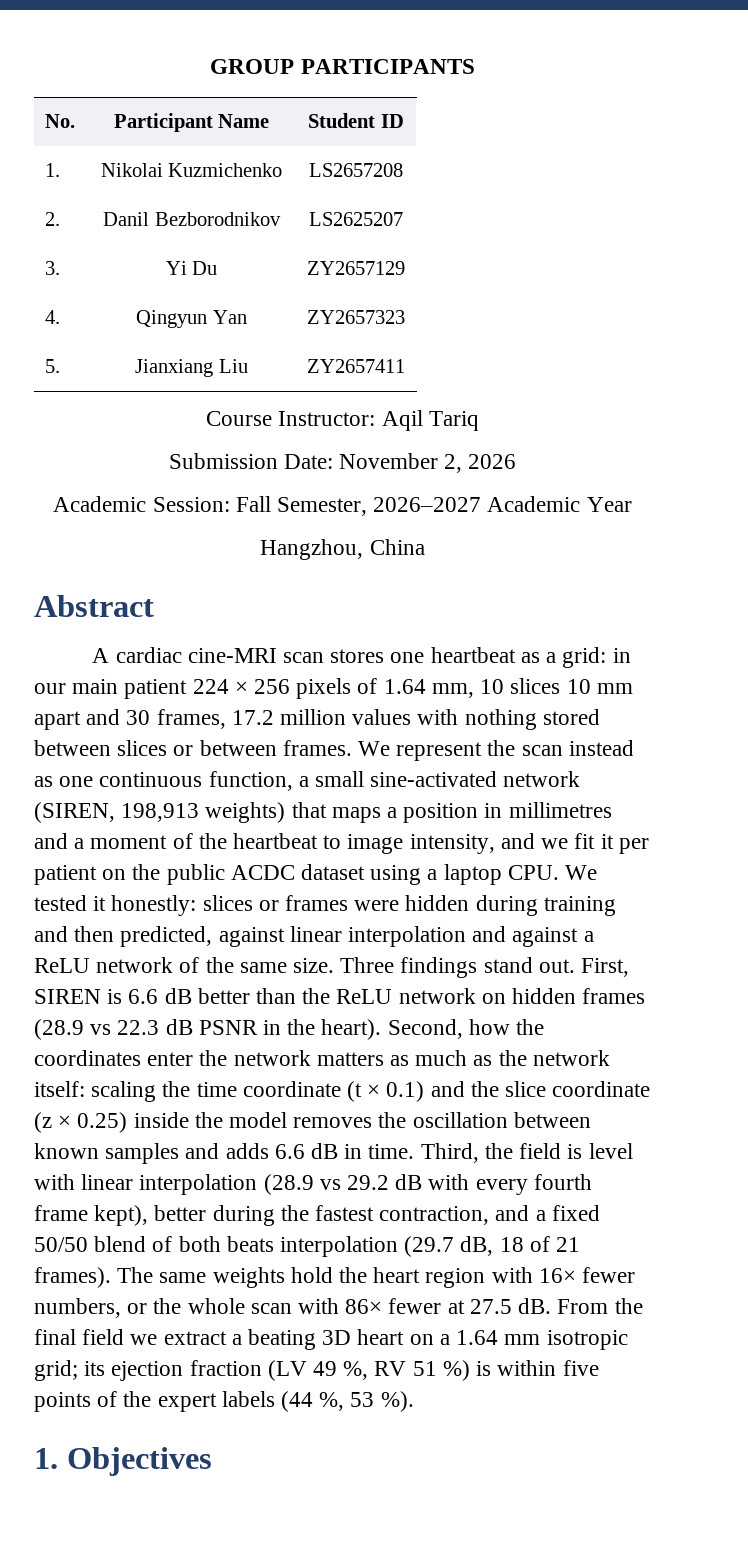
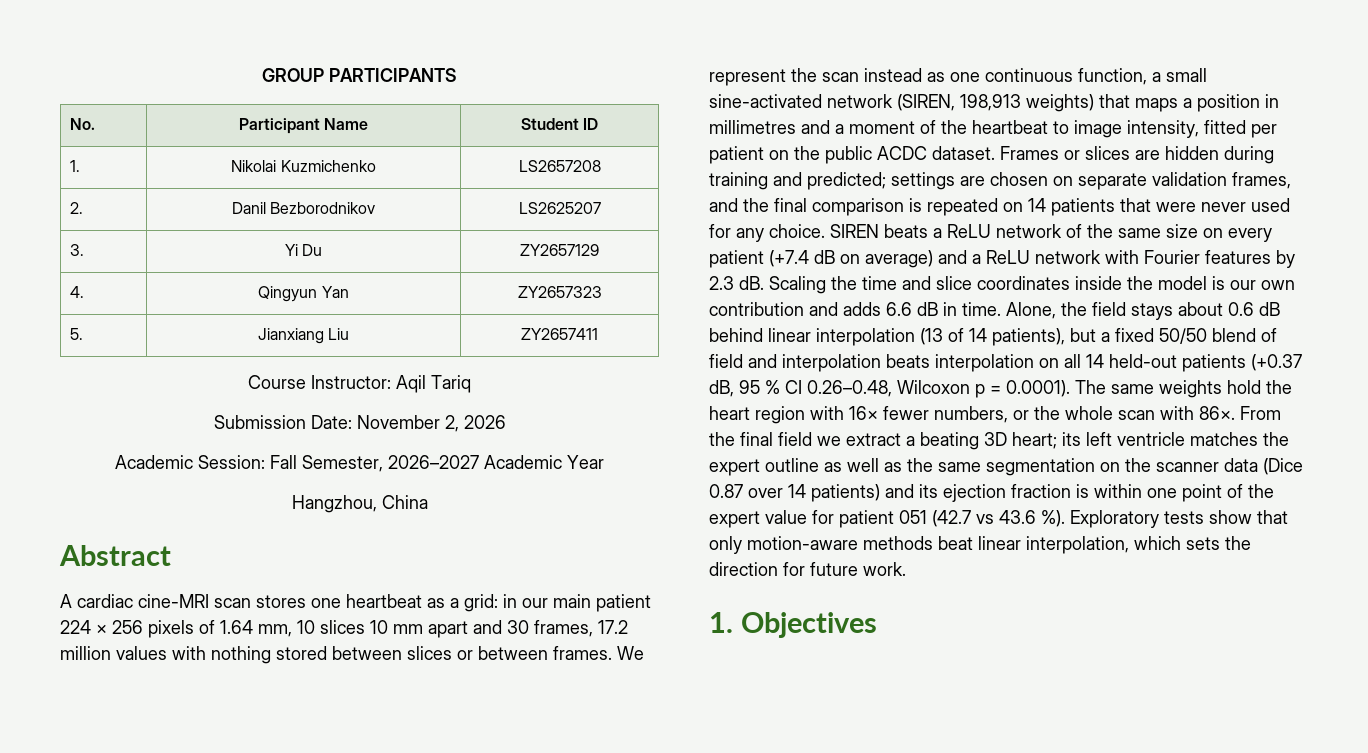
[500,833,614,849] and we fit it -> [1204,120,1246,134] fitted
[301,864,598,885] [34,895,616,916] [34,926,579,947] dataset using a laptop CPU. We tested it honestly: slices or frames were hidden during training and then predicted, against linear interpolation and against -> [932,146,1274,164] [709,172,1291,190] [709,198,1290,216] [709,224,928,242] dataset. Frames or slices are hidden during training and predicted; settings are chosen on separate validation frames, and the final comparison is repeated on 14 patients that were never used for any choice. SIREN beats
[293,957,630,978] [34,988,646,1004] [34,1019,545,1040] [34,1050,610,1066] [34,1081,651,1102] [34,1112,591,1133] [34,1143,180,1164] size. Three findings stand out. First, SIREN is 6.6 dB better than the ReLU network on hidden frames (28.9 vs 22.3 dB PSNR in the heart). Second, how the coordinates enter the network matters as much as the network itself: scaling the time coordinate (t × 0.1) and the slice coordinate (z × 0.25) inside the model removes the oscillation between known samples -> [1166,224,1272,242] [709,250,1295,268] [709,276,1295,294] [709,302,804,316] size on every patient (+7.4 dB on average) and a ReLU network with Fourier features by 2.3 dB. Scaling the time and slice coordinates inside the model is our own contribution
[420,1143,479,1163] Third, -> [1006,302,1056,319] Alone,
[567,1143,633,1159] [34,1174,592,1195] [34,1205,530,1226] is level with linear interpolation (28.9 vs 29.2 dB with every fourth frame kept), better during the fastest contraction, and -> [1131,302,1280,320] [709,328,1096,346] stays about 0.6 dB behind linear interpolation (13 of 14 patients), but
[178,1236,581,1257] [34,1267,111,1288] both beats interpolation (29.7 dB, 18 of 21 frames). -> [709,354,1302,372] [709,380,1070,398] field and interpolation beats interpolation on all 14 held-out patients (+0.37 dB, 95 % CI 0.26–0.48, Wilcoxon p = 0.0001).
[345,1298,552,1314] 86× fewer at 27.5 dB. -> [1199,406,1235,420] 86×.
[357,1329,628,1350] [34,1360,599,1381] [34,1391,414,1412] heart on a 1.64 mm isotropic grid; its ejection fraction (LV 49 %, RV 51 %) is within five points of the expert labels (44 %, 53 %). -> [1012,432,1289,449] [709,458,1303,476] [709,484,1274,502] [709,510,1288,528] [709,536,1251,554] [709,562,906,576] heart; its left ventricle matches the expert outline as well as the same segmentation on the scanner data (Dice 0.87 over 14 patients) and its ejection fraction is within one point of the expert value for patient 051 (42.7 vs 43.6 %). Exploratory tests show that only motion-aware methods beat linear interpolation, which sets the direction for future work.

